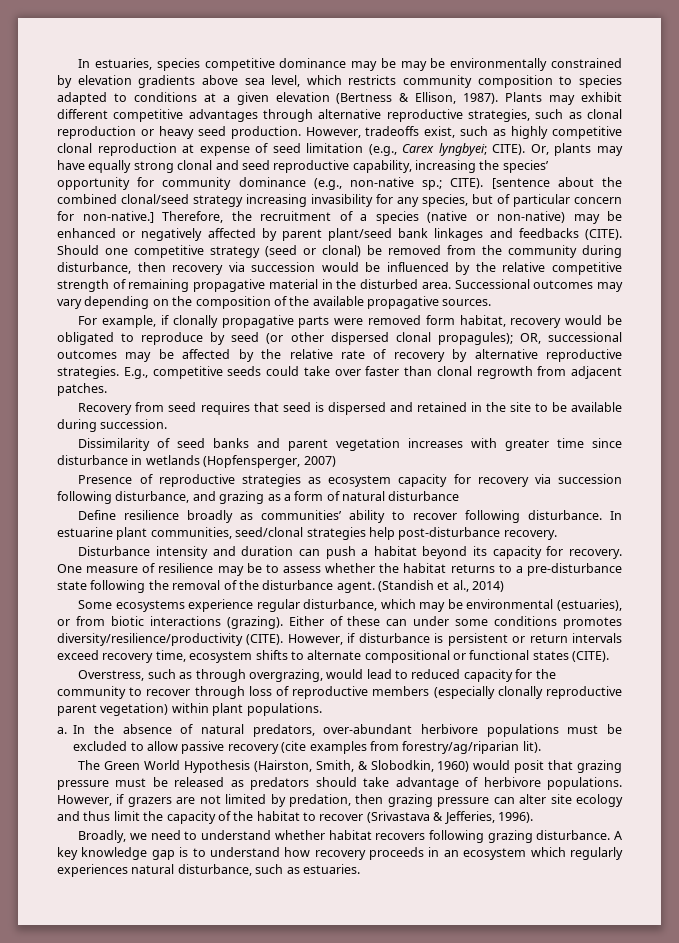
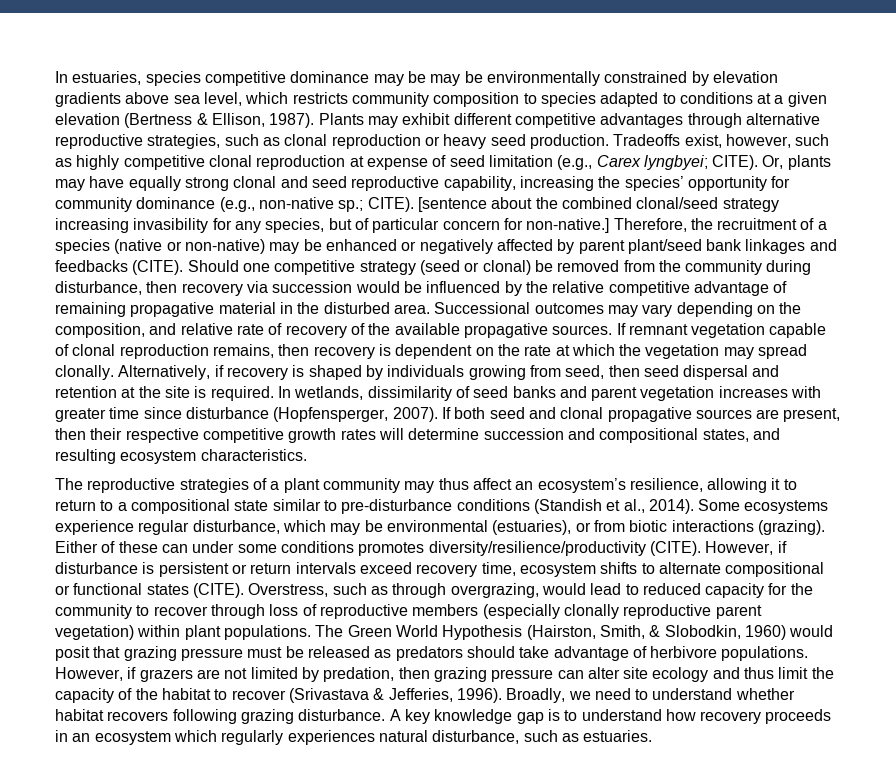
[305,126,456,138] However, tradeoffs exist, -> [613,134,791,148] Tradeoffs exist, however,
[57,279,109,292] strength -> [693,281,769,296] advantage
[195,296,271,309] composition -> [55,323,347,338] composition, and relative rate of recovery
[78,315,622,328] [57,332,622,345] [57,349,623,362] [57,366,622,379] [57,383,107,396] [78,402,622,415] [57,419,168,432] [78,438,151,451] // For example, if clonally propagative parts were removed form habitat, recovery would be obligated to reproduce by seed (or other dispersed clonal propagules); OR, successional outcomes may be affected by the relative rate of recovery by alternative reproductive strategies. E.g., competitive seeds could take over faster than clonal regrowth from adjacent patches. // Recovery from seed requires that seed is dispersed and retained in the site to be available during succession. // Dissimilarity -> [616,323,827,338] [55,344,808,359] [55,365,780,380] [55,386,452,401] If remnant vegetation capable of clonal reproduction remains, then recovery is dependent on the rate at which the vegetation may spread clonally. Alternatively, if recovery is shaped by individuals growing from seed, then seed dispersal and retention at the site is required. In wetlands, dissimilarity
[131,455,336,468] [78,474,622,487] [57,491,460,504] [78,510,622,523] [57,527,557,540] [78,546,622,559] [57,563,623,576] [57,580,375,593] in wetlands (Hopfensperger, 2007) // Presence of reproductive strategies as ecosystem capacity for recovery via succession following disturbance, and grazing as a form of natural disturbance // Define resilience broadly as communities’ ability to recover following disturbance. In estuarine plant communities, seed/clonal strategies help post-disturbance recovery. // Disturbance intensity and duration can push a habitat beyond its capacity for recovery. One measure of resilience may be to assess whether the habitat returns to a pre-disturbance state following the removal of the disturbance agent. -> [273,407,841,422] [55,428,780,443] [55,449,307,464] [55,478,797,493] [55,499,530,514] (Hopfensperger, 2007). If both seed and clonal propagative sources are present, then their respective competitive growth rates will determine succession and compositional states, and resulting ecosystem characteristics. // The reproductive strategies of a plant community may thus affect an ecosystem’s resilience, allowing it to return to a compositional state similar to pre-disturbance conditions
[472,581,505,592] 2014) // -> [648,499,694,514] 2014).
(610, 656) // -> (244, 590) none
[57,724,622,737] [73,741,541,754] // a. In the absence of natural predators, over-abundant herbivore populations must be excluded to allow passive recovery (cite examples from forestry/ag/riparian lit). // -> (311, 632) none
(533, 817) // -> (502, 695) none

